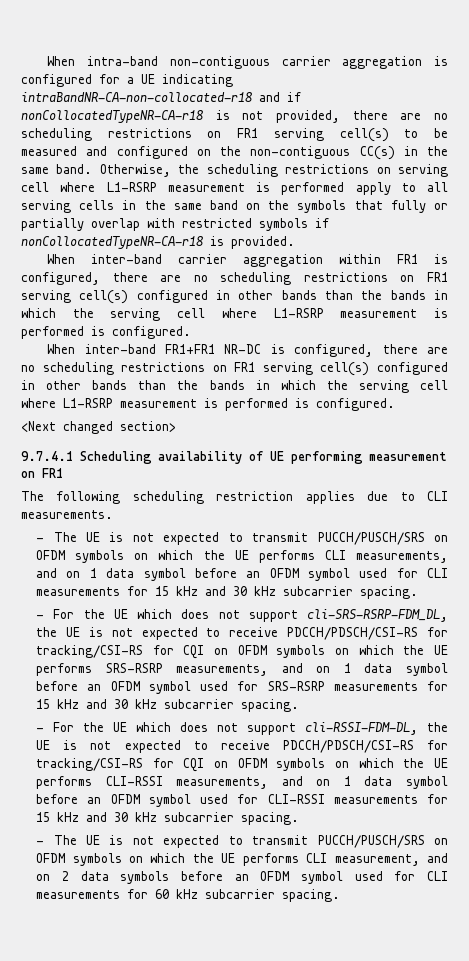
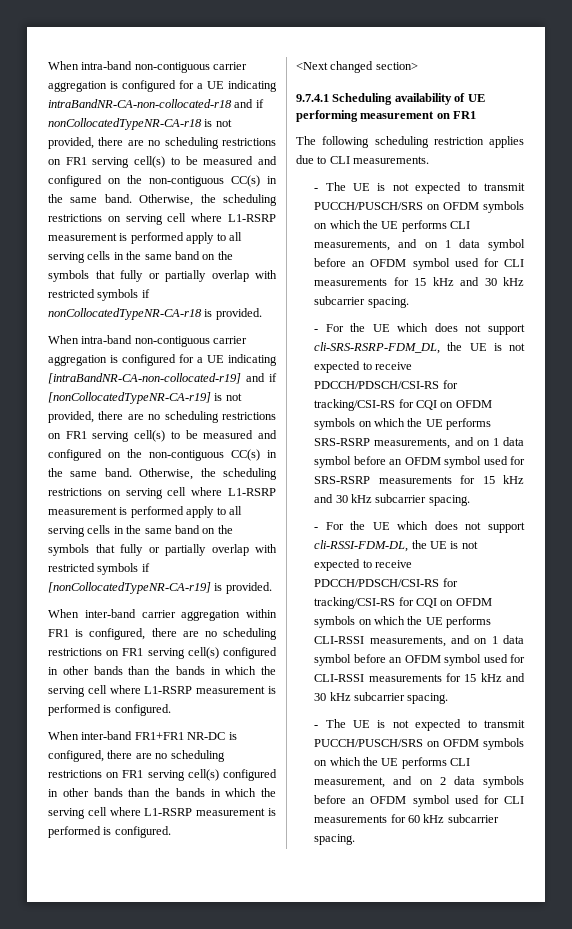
(295, 242) none -> [48,335,248,347] [48,354,277,366] [48,373,277,384] [48,392,242,404] [48,411,276,423] [48,430,277,442] [48,449,277,461] [48,468,277,480] [48,487,276,499] [48,506,242,518] [48,525,233,537] [48,544,277,556] [48,563,150,575] [48,582,272,594] // When intra-band non-contiguous carrier aggregation is configured for a UE indicating [intraBandNR-CA-non-collocated-r19] and if [nonCollocatedTypeNR-CA-r19] is not provided, there are no scheduling restrictions on FR1 serving cell(s) to be measured and configured on the non-contiguous CC(s) in the same band. Otherwise, the scheduling restrictions on serving cell where L1-RSRP measurement is performed apply to all serving cells in the same band on the symbols that fully or partially overlap with restricted symbols if [nonCollocatedTypeNR-CA-r19] is provided.

